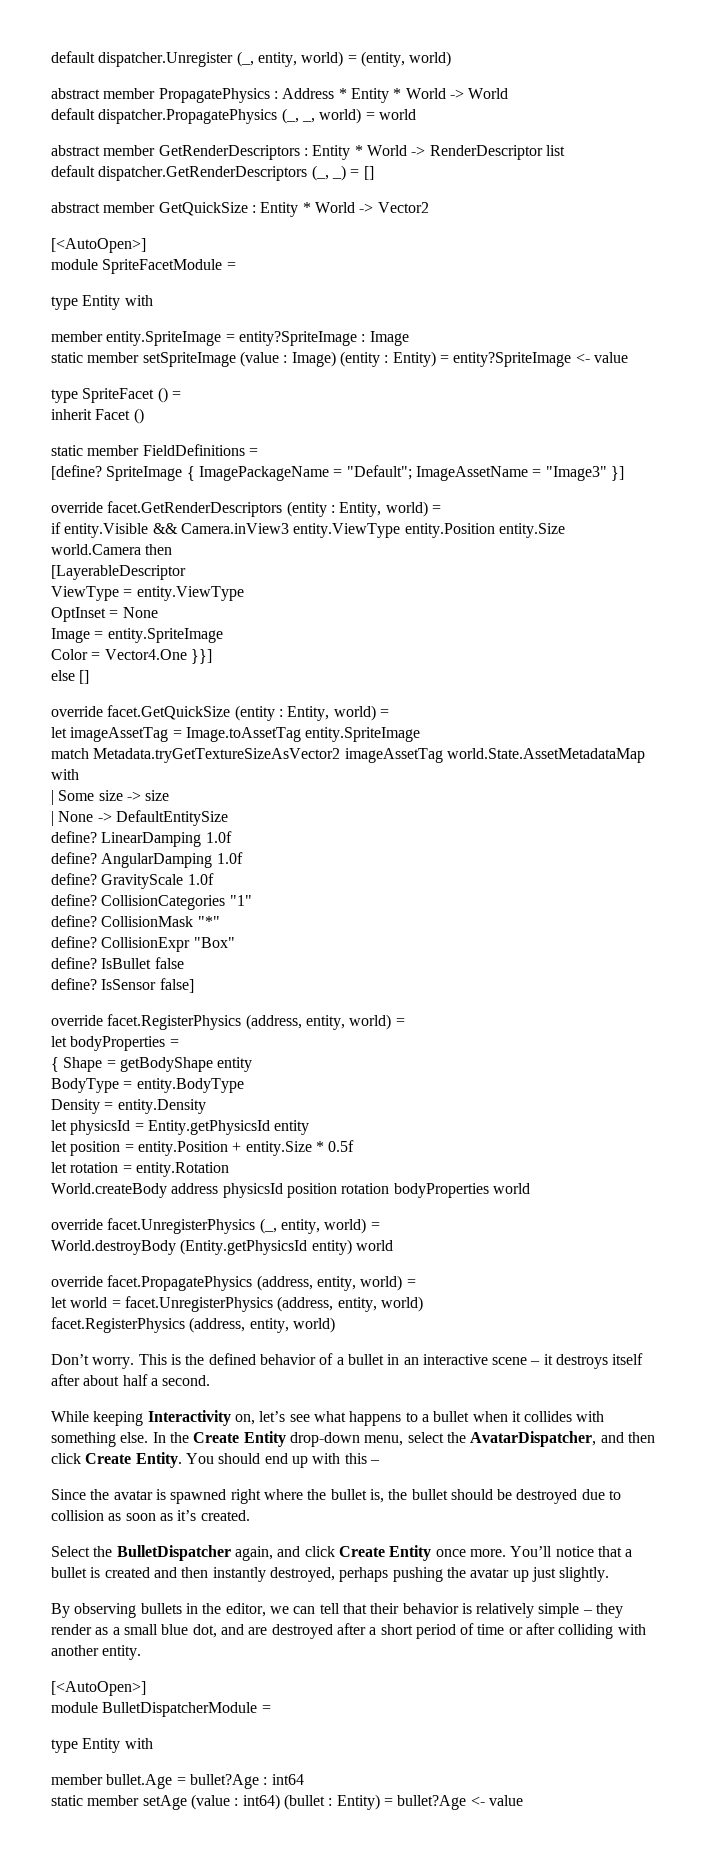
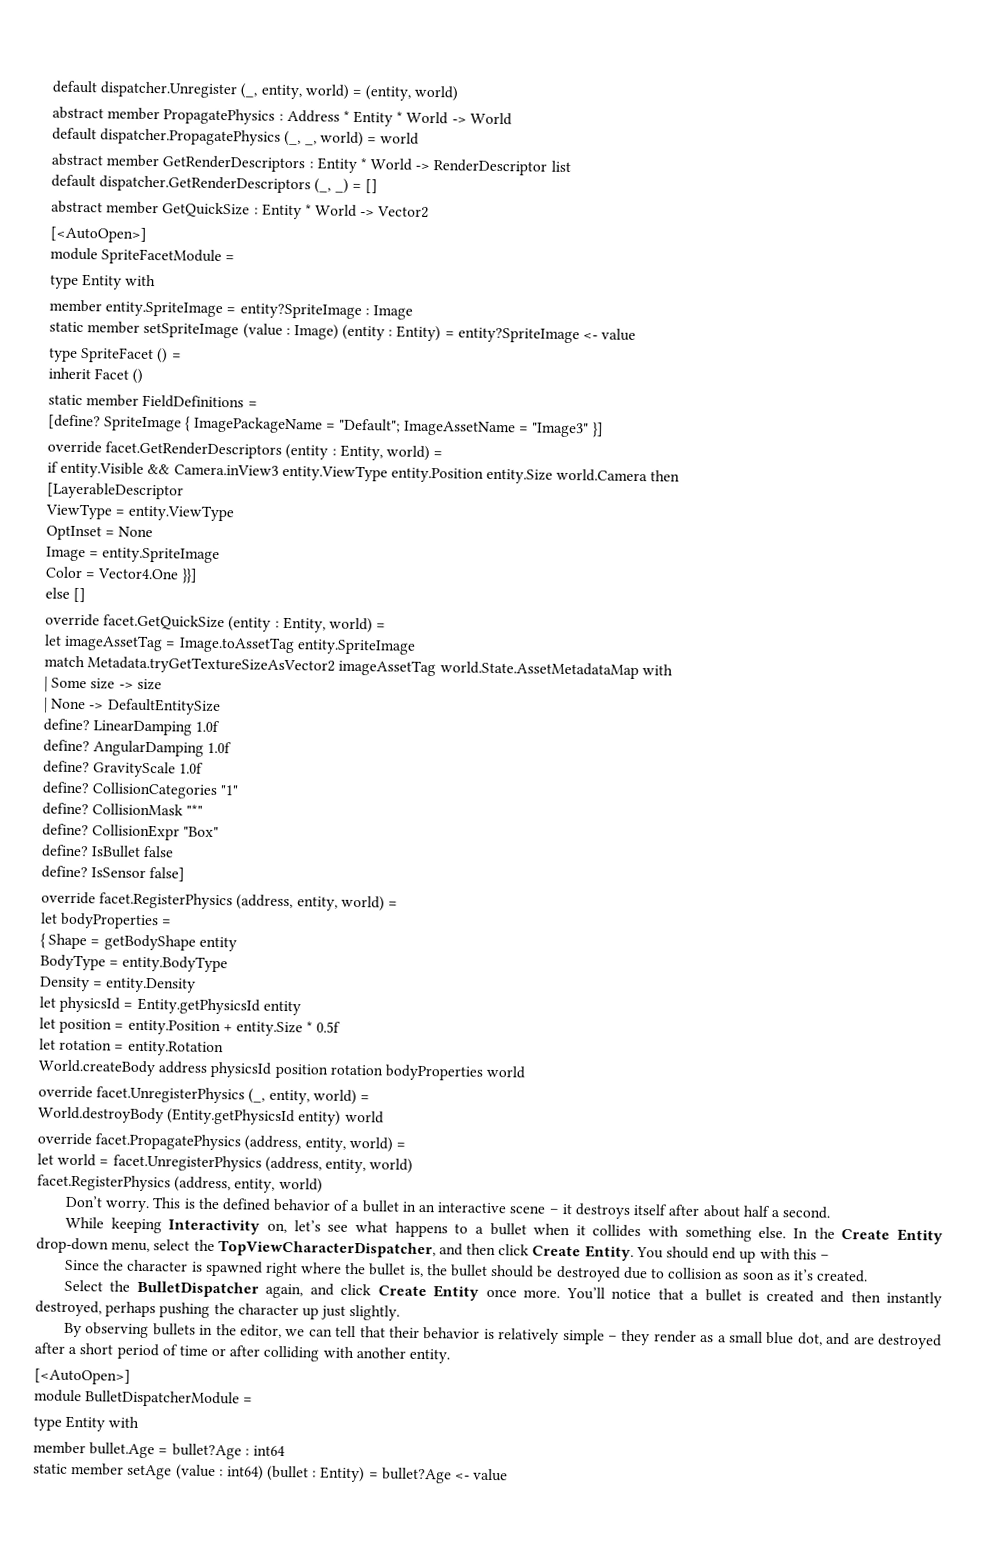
[470,1431,597,1447] AvatarDispatcher, -> [217,1240,436,1259] TopViewCharacterDispatcher,
[113,1490,153,1500] avatar -> [126,1259,189,1272] character
[470,1568,510,1578] avatar -> [237,1303,299,1316] character

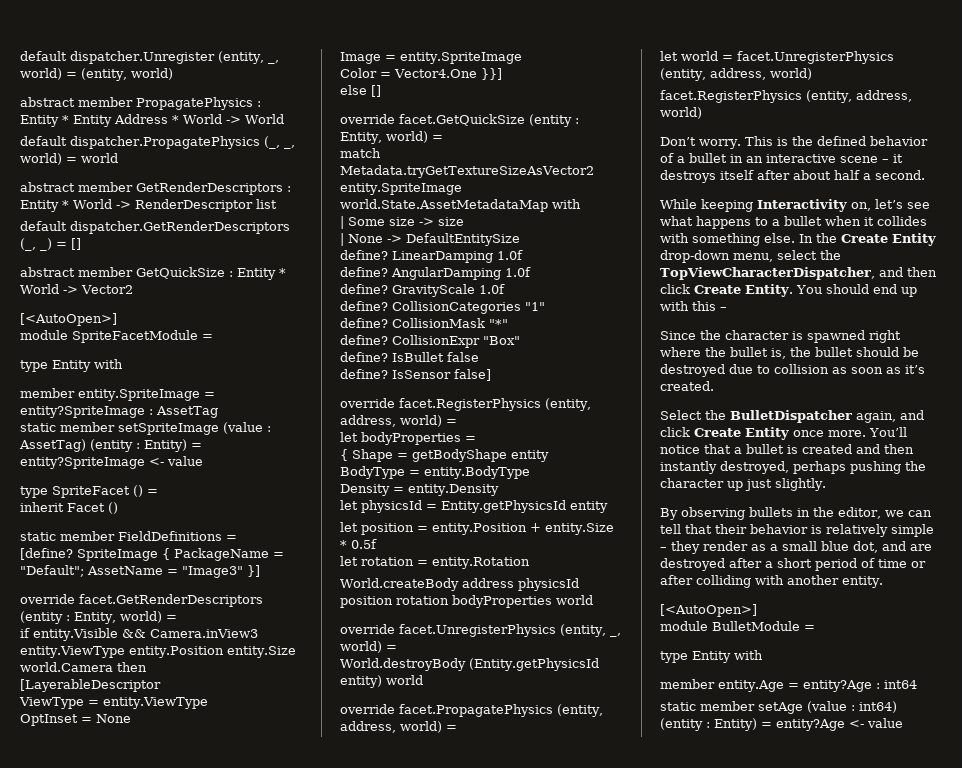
[240,83,302,100] (_, entity, -> [217,51,279,64] (entity, _,
[286,109,340,123] Address -> [20,115,59,127] Entity
(394, 118) none -> [114,114,168,124] Address
[372,305,413,320] Image -> [156,406,218,418] AssetTag
[293,324,339,340] Image) -> [19,439,86,452] AssetTag)
[193,416,323,434] ImagePackageName -> [174,548,269,561] PackageName
[403,420,517,437] ImageAssetName -> [87,566,163,575] AssetName
[44,634,416,655] // let imageAssetTag = Image.toAssetTag entity.SpriteImage -> (443, 138) none
[338,659,437,677] imageAssetTag -> [340,183,462,195] entity.SpriteImage
[236,894,338,911] (address, entity, -> [545,398,591,411] [340,415,396,427] (entity, address,
[248,1088,310,1105] (_, entity, -> [560,624,621,637] (entity, _,
[244,1135,346,1152] (address, entity, -> [557,704,603,717] [340,721,396,733] (entity, address,
[264,1156,366,1174] (address, entity, -> [660,68,766,81] (entity, address,
[174,1176,276,1193] (address, entity, -> [806,90,912,103] (entity, address,
[85,1390,254,1408] [33,1415,140,1432] [33,1441,242,1460] BulletDispatcherModule = // type Entity with // member bullet.Age = bullet?Age -> [712,621,815,631] [660,650,763,663] [660,679,872,692] BulletModule = // type Entity with // member entity.Age = entity?Age
[267,1465,452,1484] (bullet : Entity) = bullet?Age -> [660,718,845,731] (entity : Entity) = entity?Age

